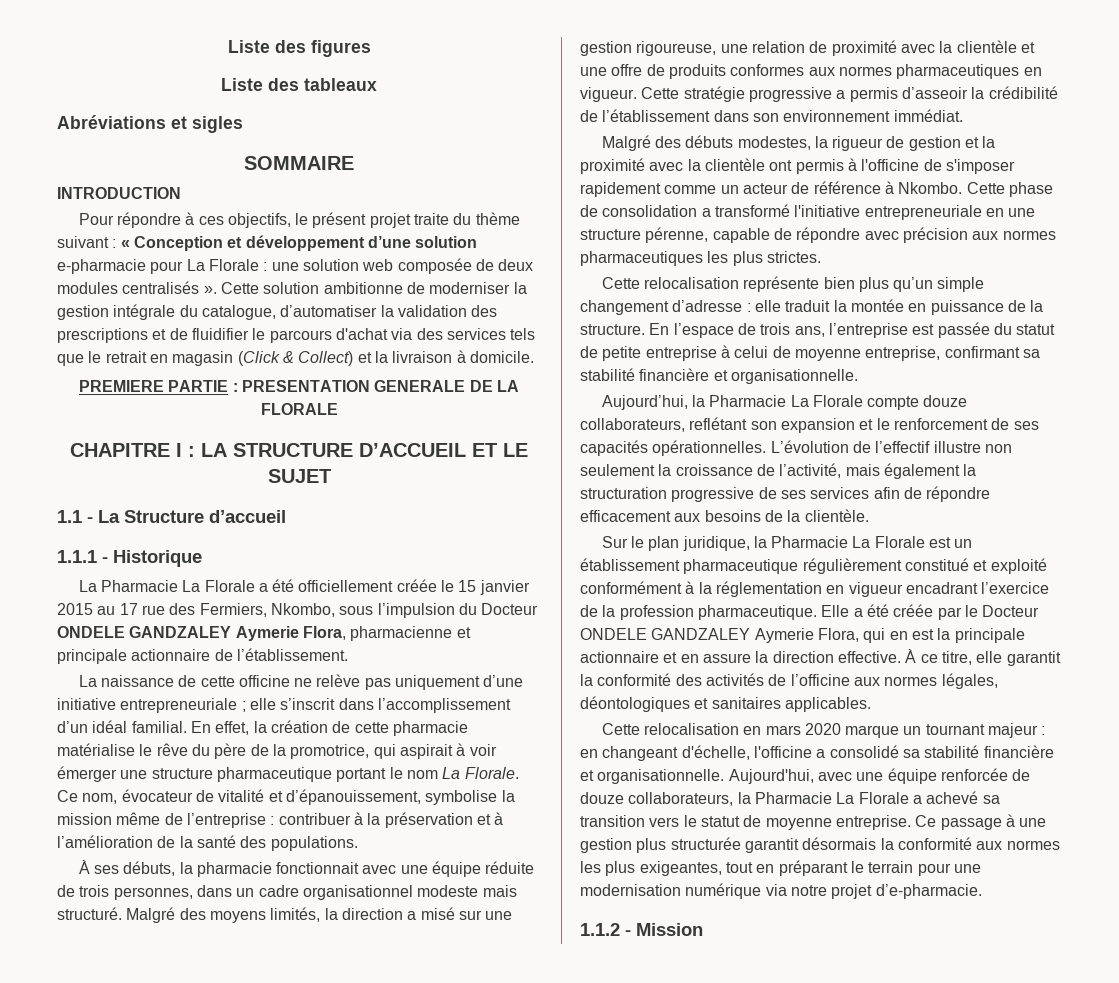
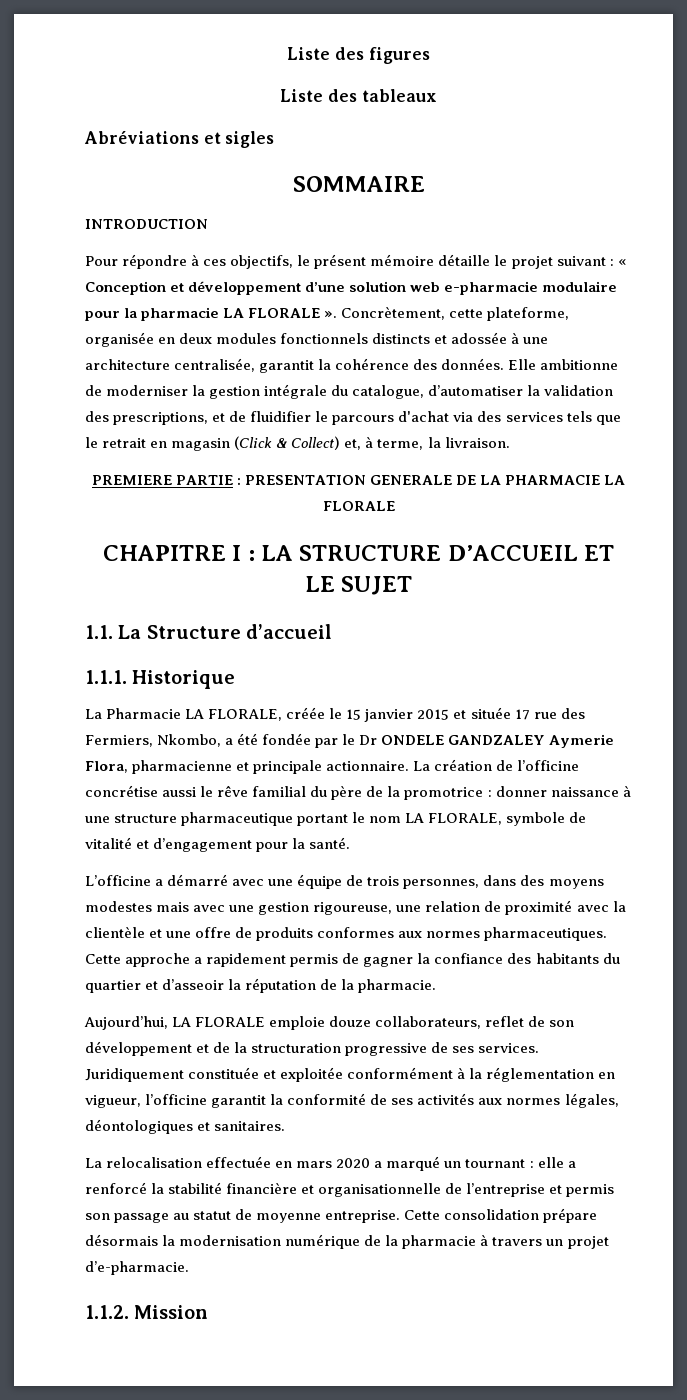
[369,212,520,228] projet traite du thème -> [370,254,553,269] mémoire détaille le projet
[57,258,534,274] [57,281,320,294] e-pharmacie pour La Florale : une solution web composée de deux modules centralisés ». Cette solution -> [410,281,618,295] [85,306,570,321] [85,332,549,347] [85,358,537,373] web e-pharmacie modulaire pour la pharmacie LA FLORALE ». Concrètement, cette plateforme, organisée en deux modules fonctionnels distincts et adossée à une architecture centralisée, garantit la cohérence des données. Elle
[57,328,148,343] prescriptions -> [113,412,209,425] prescriptions,
[357,350,534,363] et la livraison à domicile. -> [344,436,510,450] et, à terme, la livraison.
(519, 386) none -> [505,475,626,485] PHARMACIE LA
[57,510,93,523] 1.1 - -> [85,625,113,639] 1.1.
[57,550,108,563] 1.1.1 - -> [85,670,127,684] 1.1.1.
[182,579,394,592] La Florale a été officiellement -> [185,709,283,721] LA FLORALE,
[97,606,116,615] au -> [453,707,511,719] et située
[339,603,539,618] sous l’impulsion du Docteur -> [225,733,378,748] a été fondée par le Dr
[131,648,348,661] [78,674,524,690] [57,698,511,713] [57,720,468,736] [57,743,135,756] actionnaire de l’établissement. // La naissance de cette officine ne relève pas uniquement d’une initiative entrepreneuriale ; elle s’inscrit dans l’accomplissement d’un idéal familial. En effet, la création de cette pharmacie matérialise -> [326,759,580,771] [85,785,197,797] actionnaire. La création de l’officine concrétise aussi
(188, 749) none -> [252,786,307,797] familial
[290,743,497,759] [57,766,117,782] promotrice, qui aspirait à voir émerger -> [404,785,631,800] promotrice : donner naissance à
[442,767,519,779] [57,789,515,805] [57,812,504,828] [57,835,358,851] [78,860,535,877] La Florale. Ce nom, évocateur de vitalité et d’épanouissement, symbolise la mission même de l’entreprise : contribuer à la préservation et à l’amélioration de la santé des populations. // À ses débuts, la pharmacie fonctionnait avec une équipe réduite -> [405,812,587,826] [85,837,351,852] [85,874,343,889] LA FLORALE, symbole de vitalité et d’engagement pour la santé. // L’officine a démarré avec une équipe
[236,885,517,900] [57,907,482,923] un cadre organisationnel modeste mais structuré. Malgré des moyens limités, la direction a misé sur -> [520,875,604,889] [85,901,226,912] des moyens modestes mais avec
[896,64,1042,79] [580,86,1058,102] [580,109,963,122] [601,135,996,151] [580,158,1015,174] [580,181,1053,197] [580,204,1036,220] [580,227,1056,243] [580,251,821,266] [601,276,985,292] [580,299,1044,315] [580,322,1056,338] [580,345,1040,361] [580,368,858,384] [601,395,968,410] [580,417,1039,433] [580,440,1012,456] [580,463,960,479] pharmaceutiques en vigueur. Cette stratégie progressive a permis d’asseoir la crédibilité de l’établissement dans son environnement immédiat. // Malgré des débuts modestes, la rigueur de gestion et la proximité avec la clientèle ont permis à l'officine de s'imposer rapidement comme un acteur de référence à Nkombo. Cette phase de consolidation a transformé l'initiative entrepreneuriale en une structure pérenne, capable de répondre avec précision aux normes pharmaceutiques les plus strictes. // Cette relocalisation représente bien plus qu’un simple changement d’adresse : elle traduit la montée en puissance de la structure. En l’espace de trois ans, l’entreprise est passée du statut de petite entreprise à celui de moyenne entreprise, confirmant sa stabilité financière et organisationnelle. // Aujourd’hui, la Pharmacie La Florale compte douze collaborateurs, reflétant son expansion et le renforcement de ses capacités opérationnelles. L’évolution de l’effectif illustre non seulement la croissance de l’activité, mais également -> [484,927,608,941] [85,953,620,967] [85,978,437,993] [84,1016,575,1030] [85,1041,231,1056] pharmaceutiques. Cette approche a rapidement permis de gagner la confiance des habitants du quartier et d’asseoir la réputation de la pharmacie. // Aujourd’hui, LA FLORALE emploie douze collaborateurs, reflet de son développement et de
[810,486,991,502] [580,509,869,522] [601,536,973,551] [580,558,1047,574] services afin de répondre efficacement aux besoins de la clientèle. // Sur le plan juridique, la Pharmacie La Florale est un établissement pharmaceutique régulièrement constitué et exploité -> [478,1043,540,1053] [85,1067,344,1082] services. Juridiquement constituée et exploitée
[848,582,1050,597] [580,604,1040,620] [580,628,1025,643] [580,649,1061,666] [580,673,850,686] vigueur encadrant l’exercice de la profession pharmaceutique. Elle a été créée par le Docteur ONDELE GANDZALEY Aymerie Flora, qui en est la principale actionnaire et en assure la direction effective. À ce titre, elle garantit la conformité des activités de l’officine -> [85,1093,475,1108] vigueur, l’officine garantit la conformité de ses activités
[711,697,871,712] [601,723,1046,738] [580,745,1054,761] [580,768,1031,784] [580,791,1000,806] [580,814,1047,830] [580,837,1060,853] [580,860,981,876] [580,883,827,899] sanitaires applicables. // Cette relocalisation en mars 2020 marque un tournant majeur : en changeant d'échelle, l'officine a consolidé sa stabilité financière et organisationnelle. Aujourd'hui, avec une équipe renforcée de douze collaborateurs, la Pharmacie La Florale a achevé sa transition vers le statut de moyenne entreprise. Ce passage à une gestion plus structurée garantit désormais la conformité aux normes les plus exigeantes, tout en préparant le terrain pour une modernisation numérique via notre -> [214,1121,286,1131] [85,1156,576,1171] [85,1182,615,1197] [85,1208,598,1223] [85,1234,564,1249] sanitaires. // La relocalisation effectuée en mars 2020 a marqué un tournant : elle a renforcé la stabilité financière et organisationnelle de l’entreprise et permis son passage au statut de moyenne entreprise. Cette consolidation prépare désormais la modernisation numérique de la pharmacie à travers un
[580,923,631,936] 1.1.2 - -> [85,1305,129,1319] 1.1.2.

